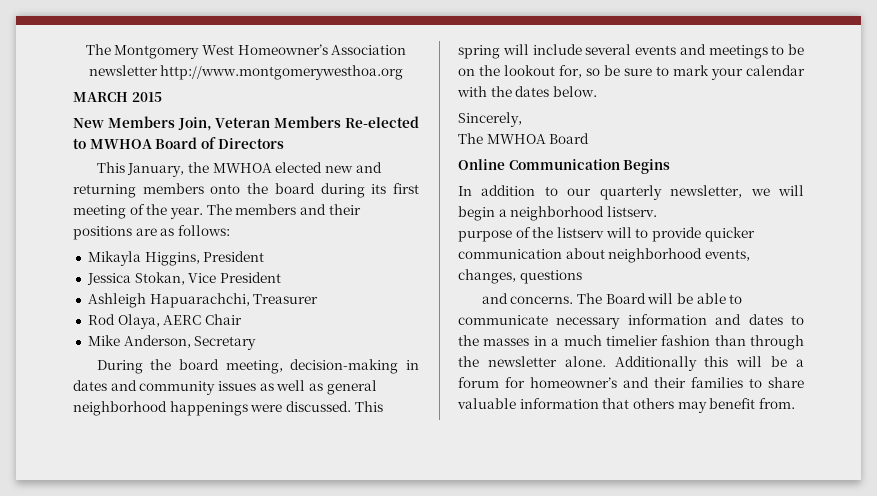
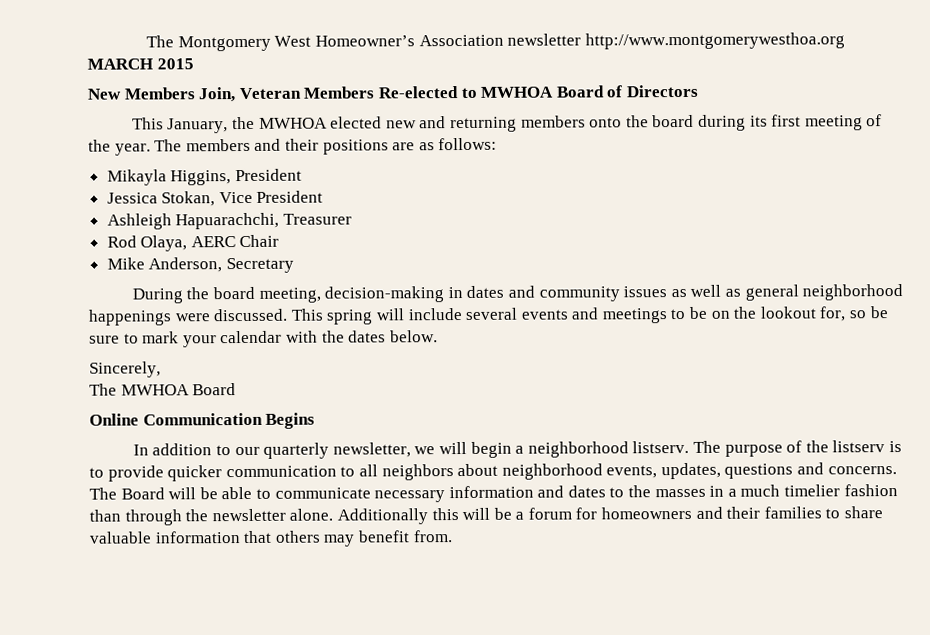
(657, 211) // -> [692,440,721,453] The
[605,227,632,238] will -> [888,441,902,453] is
(562, 254) none -> [340,464,454,481] to all neighbors
[458,269,516,284] changes, -> [660,462,721,480] updates,
(582, 277) // -> (794, 471) none
[530,377,617,388] homeowner’s -> [601,506,693,520] homeowners

